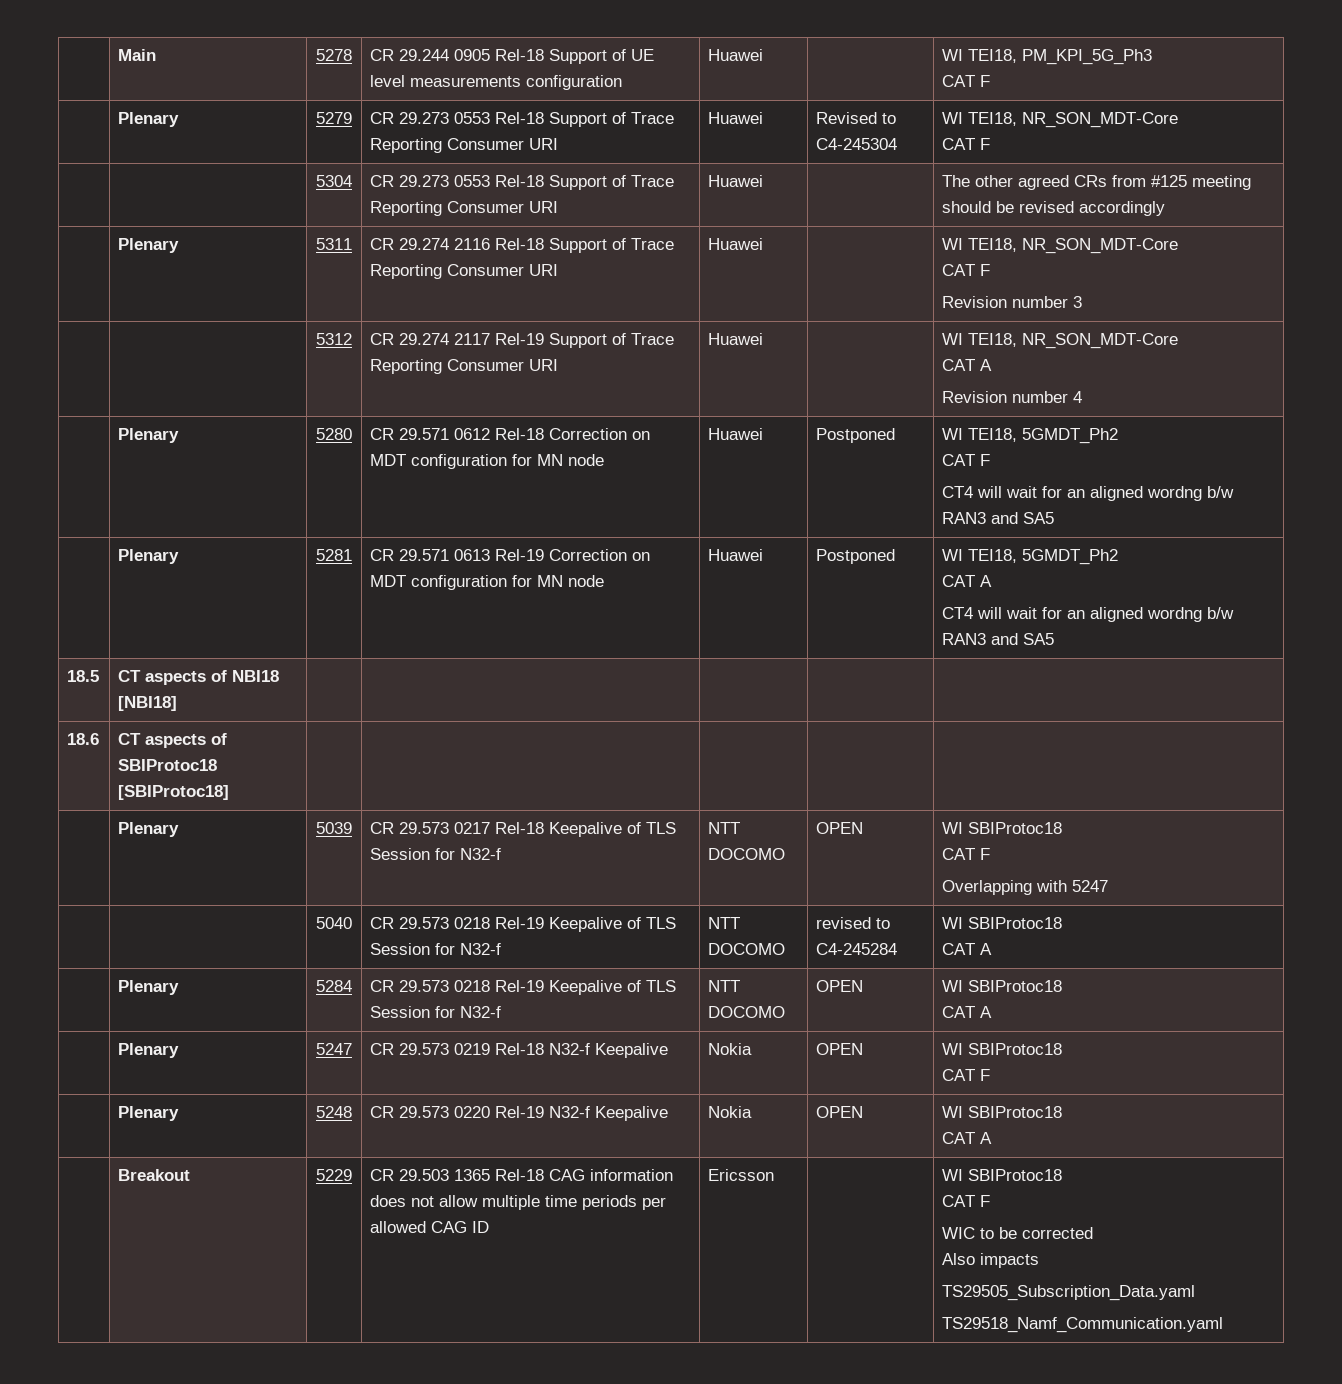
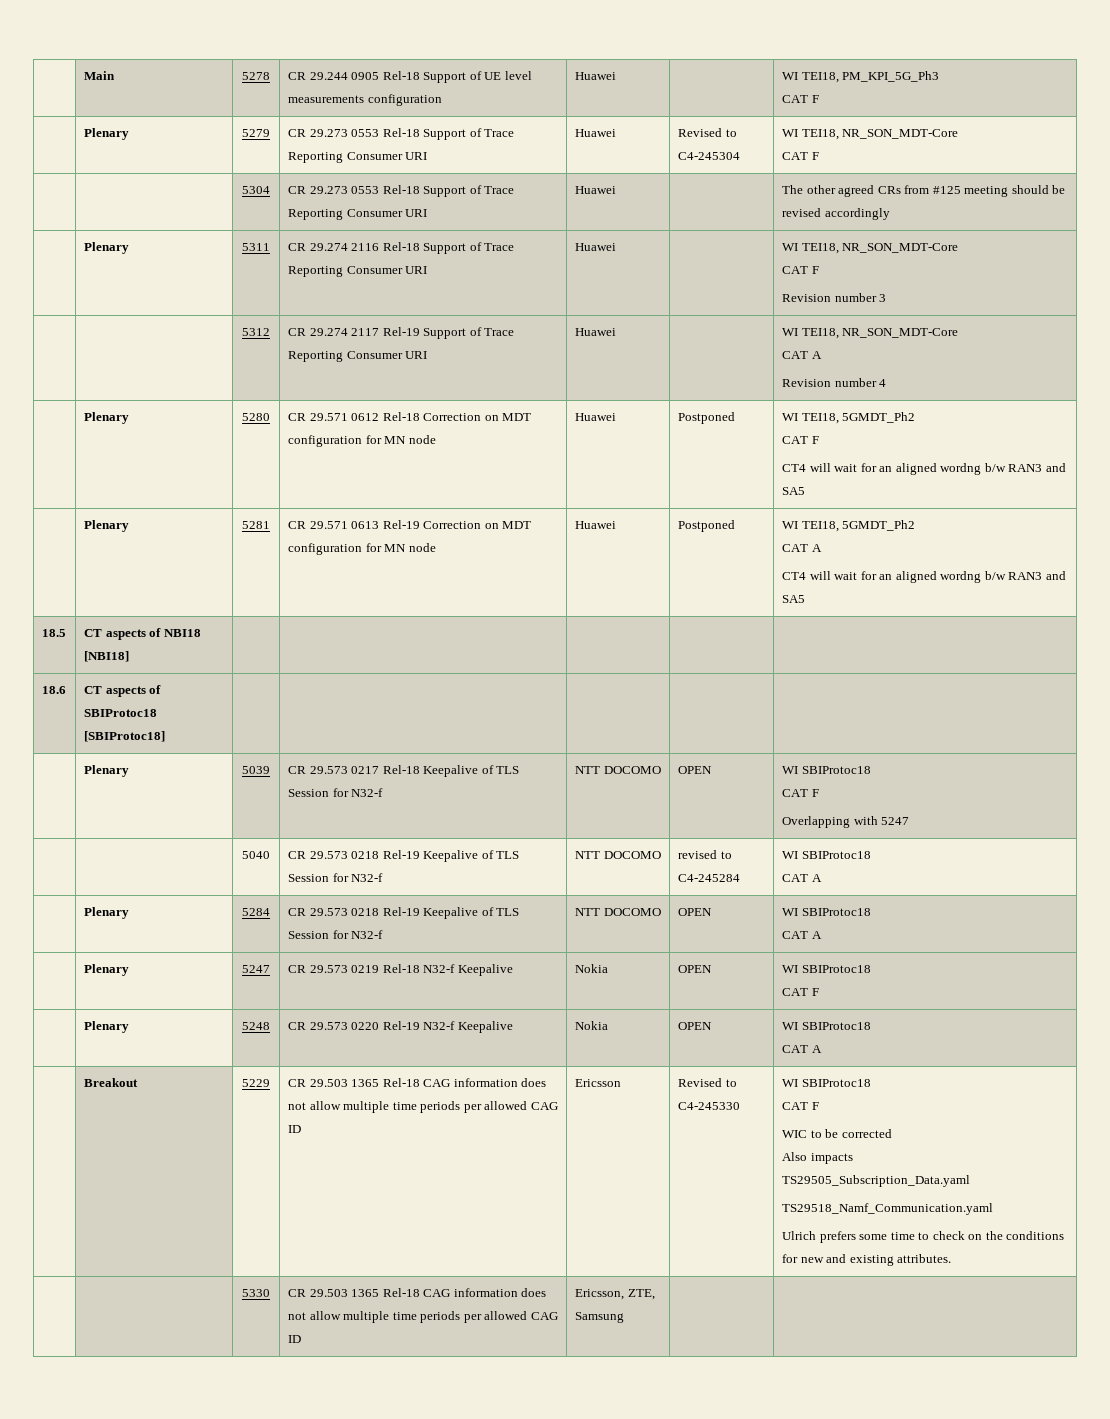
(775, 1175) none -> [677,1078,737,1087] [677,1102,740,1110] Revised to C4-245330
(1224, 1325) none -> [781,1231,1065,1243] [781,1254,952,1266] [242,1289,270,1297] [287,1288,547,1297] [287,1311,558,1323] [287,1335,301,1343] [574,1289,655,1300] [574,1312,624,1323] // Ulrich prefers some time to check on the conditions for new and existing attributes. // | | 5330 | CR 29.503 1365 Rel-18 CAG information does not allow multiple time periods per allowed CAG ID | Ericsson, ZTE, Samsung | |

